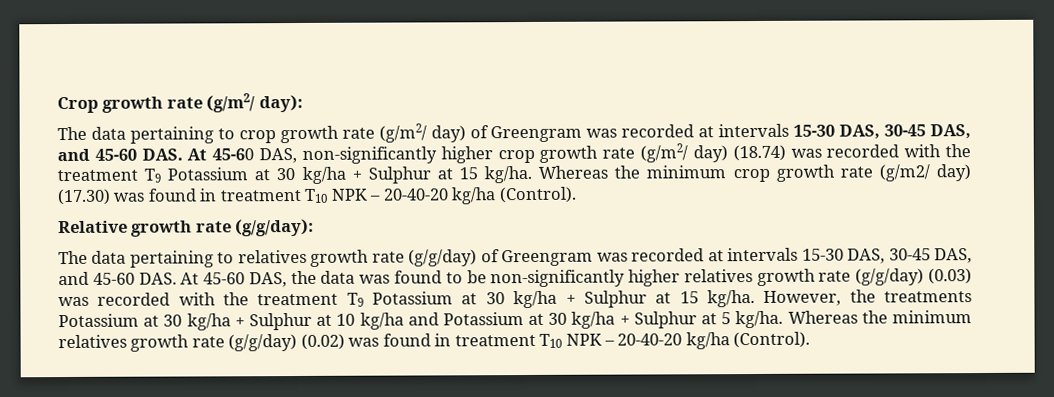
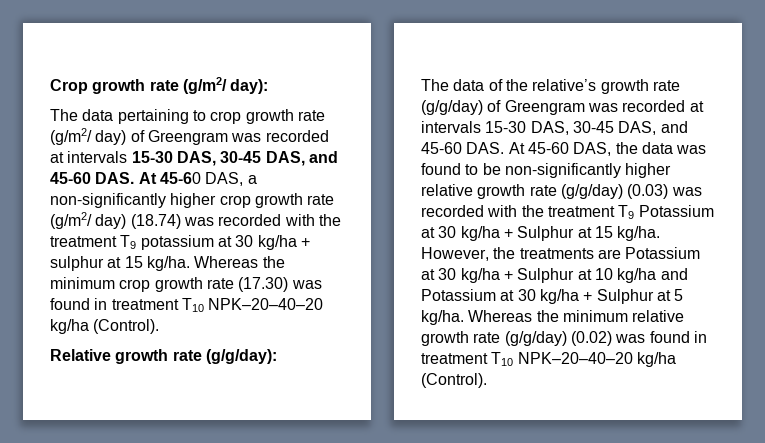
(298, 155) none -> [247,175,257,184] a
[167,166,431,184] Potassium at 30 kg/ha + Sulphur -> [140,235,310,250] [50,256,104,271] potassium at 30 kg/ha + sulphur
[878,164,971,182] (g/m2/ day) -> (234, 283) none
[330,188,449,201] NPK – 20-40-20 -> [208,298,324,310] NPK–20–40–20
[129,249,307,268] pertaining to relatives -> [488,79,597,91] of the relative’s
[683,269,753,283] relatives -> [421,184,473,196] relative
(973, 297) none -> [597,249,621,259] are
[58,334,127,349] relatives -> [632,310,685,322] relative
[565,333,683,346] NPK – 20-40-20 -> [517,352,633,364] NPK–20–40–20

